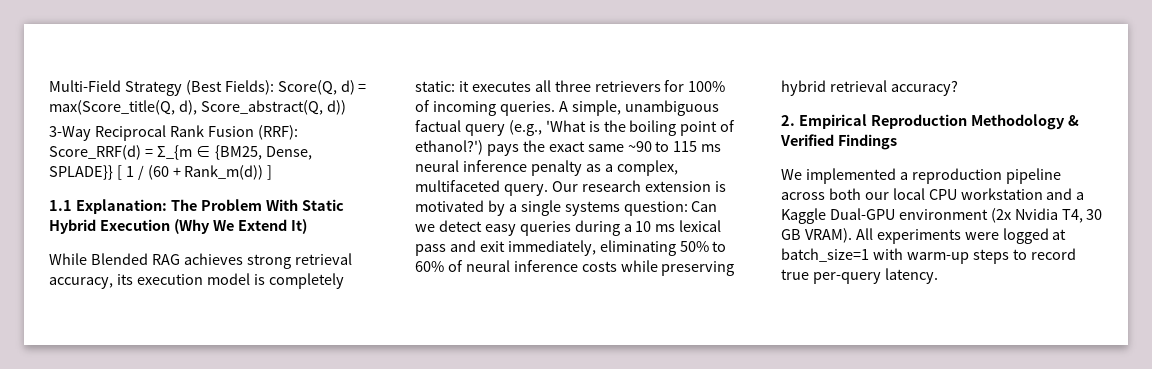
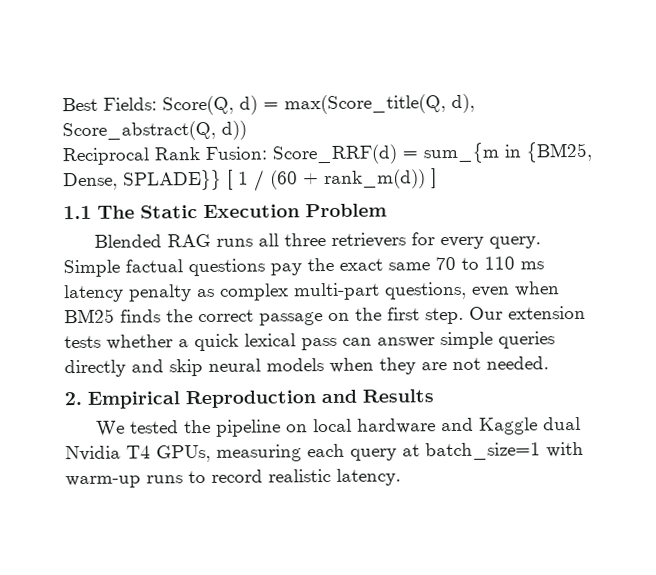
[49,80,274,96] Multi-Field Strategy (Best Fields): -> [62,97,157,112] Best Fields:
[49,126,91,141] 3-Way -> (247, 130) none
[207,125,298,140] [49,145,211,160] Fusion (RRF): Score_RRF(d) = Σ_{m ∈ -> [205,142,521,165] Fusion: Score_RRF(d) = sum_{m in
[184,165,264,180] Rank_m(d)) -> [324,169,426,190] rank_m(d))
[75,199,344,214] [49,219,307,234] [49,253,352,269] [49,273,344,289] [415,80,726,92] [415,100,719,116] [415,120,736,136] [415,140,722,156] [415,160,678,176] [415,180,726,196] [415,200,718,216] [415,220,722,236] [415,240,727,256] [415,260,735,276] [781,80,958,96] [781,114,1079,130] [780,134,897,150] [781,168,1061,184] [781,188,1085,200] [781,208,1103,224] [781,228,1049,244] Explanation: The Problem With Static Hybrid Execution (Why We Extend It) // While Blended RAG achieves strong retrieval accuracy, its execution model is completely static: it executes all three retrievers for 100% of incoming queries. A simple, unambiguous factual query (e.g., 'What is the boiling point of ethanol?') pays the exact same ~90 to 115 ms neural inference penalty as a complex, multifaceted query. Our research extension is motivated by a single systems question: Can we detect easy queries during a 10 ms lexical pass and exit immediately, eliminating 50% to 60% of neural inference costs while preserving hybrid retrieval accuracy? // 2. Empirical Reproduction Methodology & Verified Findings // We implemented a reproduction pipeline across both our local CPU workstation and a Kaggle Dual-GPU environment (2x Nvidia T4, 30 GB VRAM). All experiments were logged -> [97,203,387,219] [94,232,542,250] [63,256,544,278] [63,281,560,303] [64,305,586,326] [64,331,555,352] [64,356,549,378] [64,389,434,409] [96,416,582,437] [65,443,397,463] The Static Execution Problem // Blended RAG runs all three retrievers for every query. Simple factual questions pay the exact same 70 to 110 ms latency penalty as complex multi-part questions, even when BM25 finds the correct passage on the first step. Our extension tests whether a quick lexical pass can answer simple queries directly and skip neural models when they are not needed. // 2. Empirical Reproduction and Results // We tested the pipeline on local hardware and Kaggle dual Nvidia T4 GPUs, measuring each query
[972,249,1009,264] steps -> [146,475,183,484] runs
[781,269,881,284] true per-query -> [268,468,331,483] realistic

